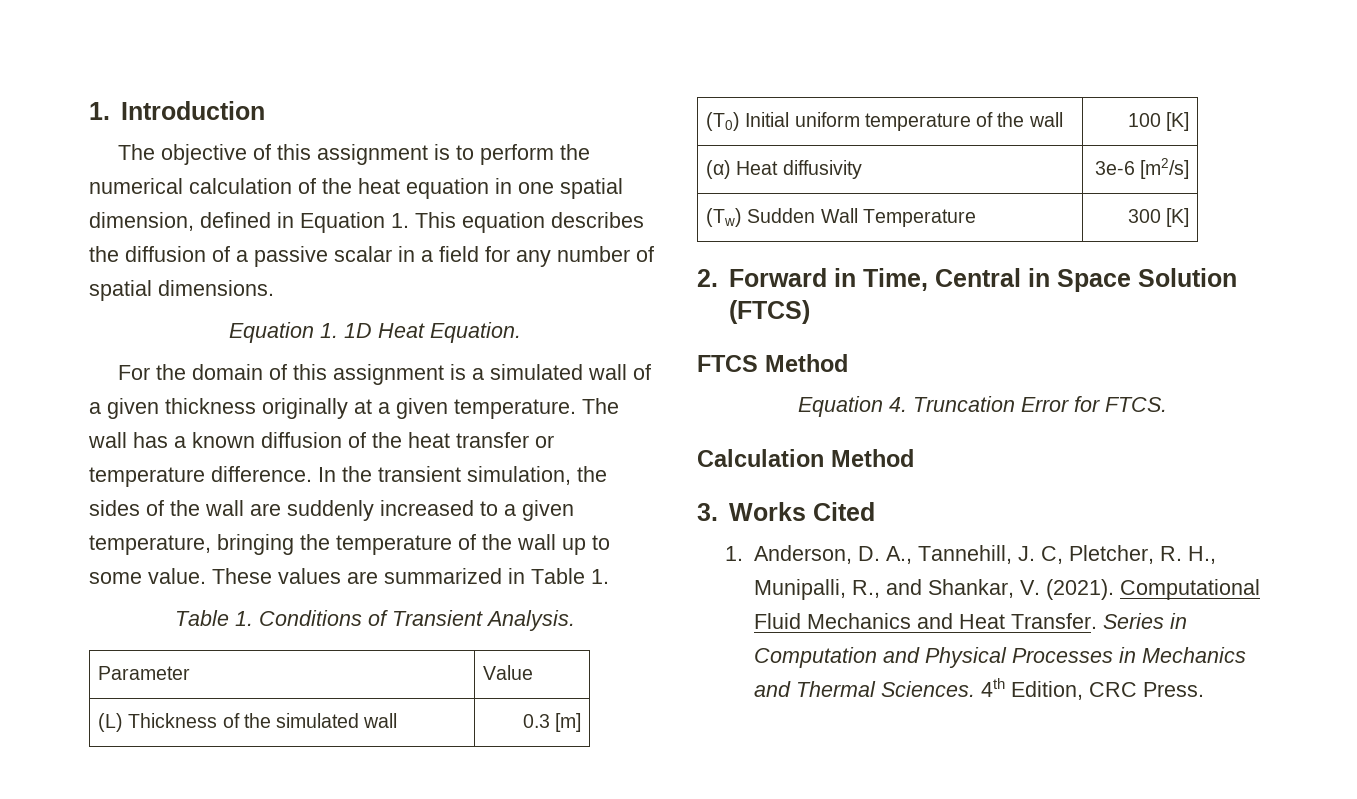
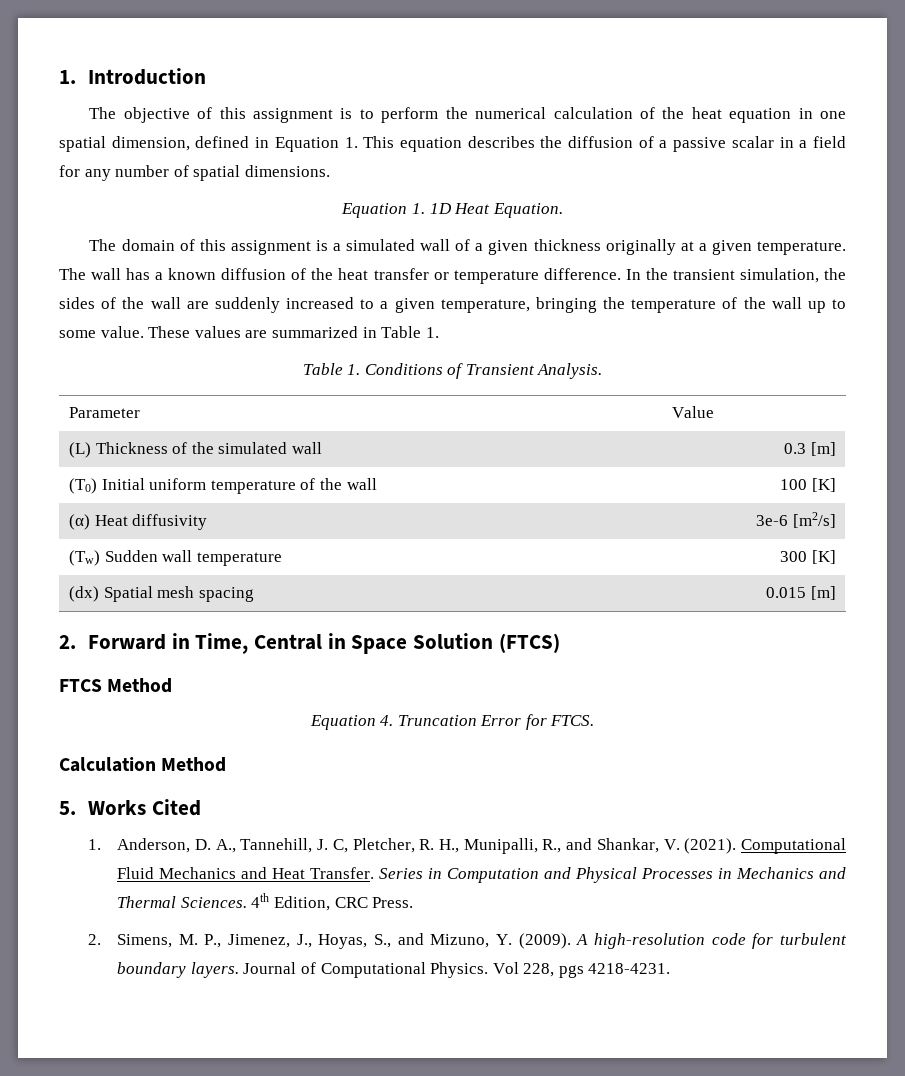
[117,364,186,380] For the -> [89,239,117,251] The
[820,208,976,227] Wall Temperature -> [162,550,282,566] wall temperature
(1189, 217) none -> [68,586,254,602] [766,586,837,600] // (dx) Spatial mesh spacing | 0.015 [m]
[697,503,718,521] 3. -> [59,801,76,815] 5.
(1204, 689) none -> [88,933,847,949] [117,962,671,978] // 2. Simens, M. P., Jimenez, J., Hoyas, S., and Mizuno, Y. (2009). A high-resolution code for turbulent boundary layers. Journal of Computational Physics. Vol 228, pgs 4218-4231.

